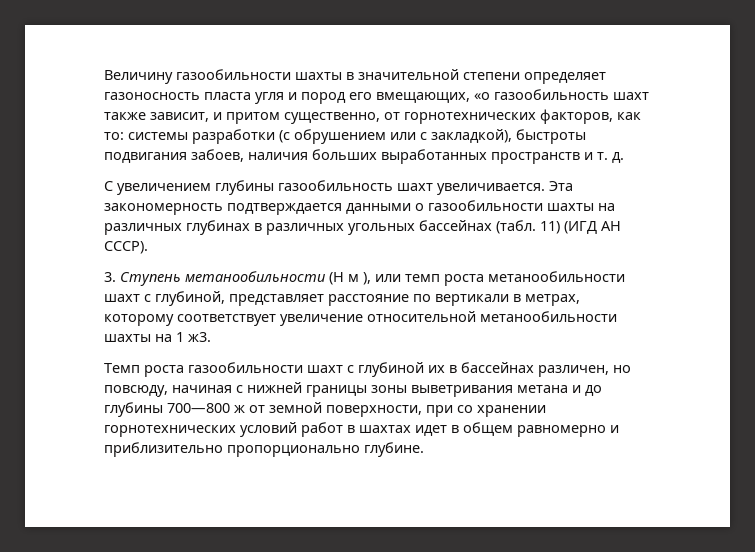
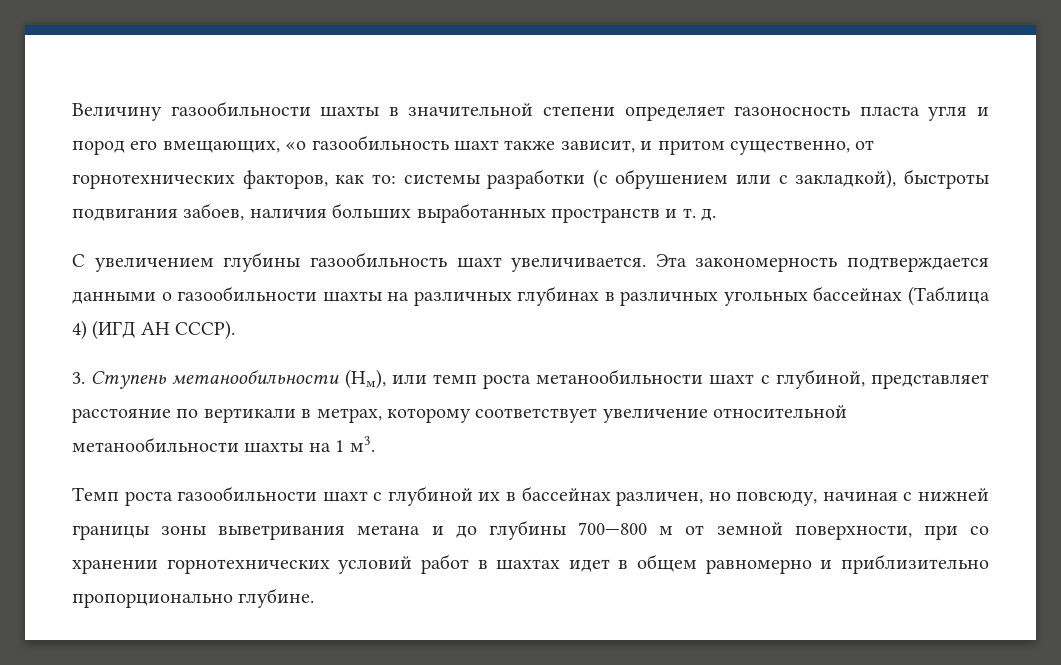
[496,220,560,234] (табл. 11) -> [907,286,990,306] [72,320,87,340] (Таблица 4)
[329,272,371,285] (Н м ), -> [344,369,386,389] (Нм),
[188,332,211,342] ж3. -> [349,436,375,452] м3.
[234,405,245,413] ж -> [659,526,674,535] м

